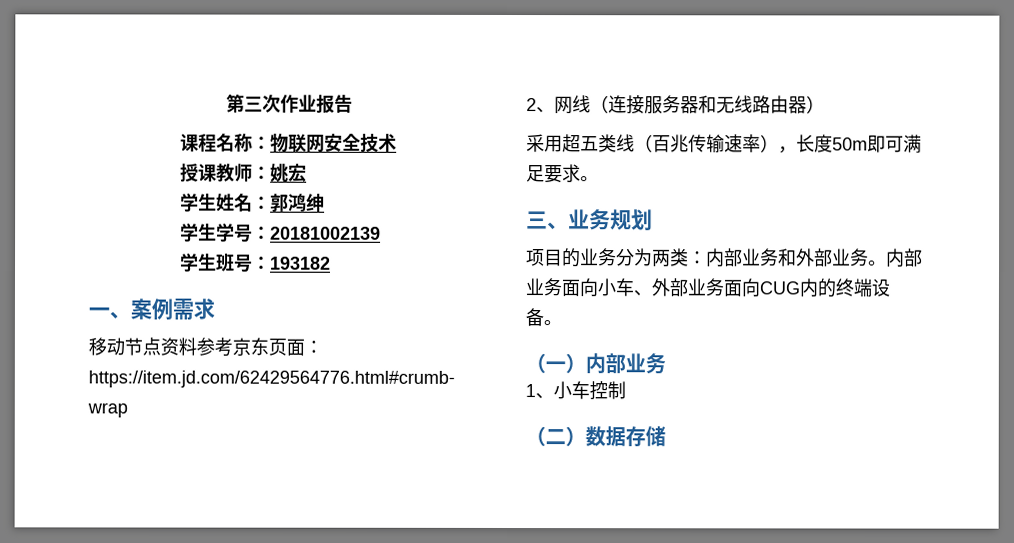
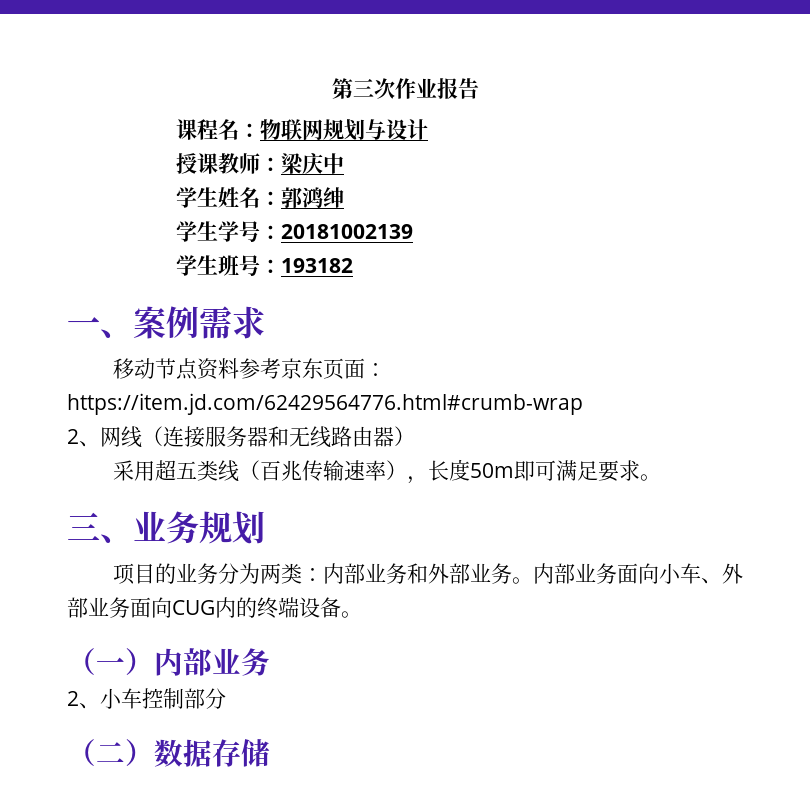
[234,133,254,153] 称 -> (240, 129) none
[324,133,398,153] 安全技术 -> [323,119,429,141] 规划与设计
[270,163,308,183] 姚宏 -> [281,152,345,174] 梁庆中
[525,384,536,398] 1 -> [67,691,79,706] 2
(626, 390) none -> [184,688,226,709] 部分

